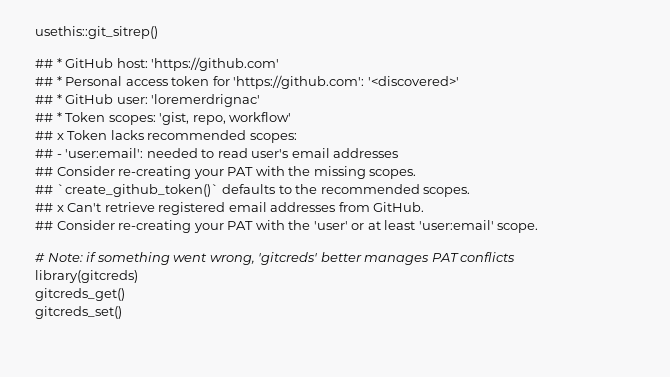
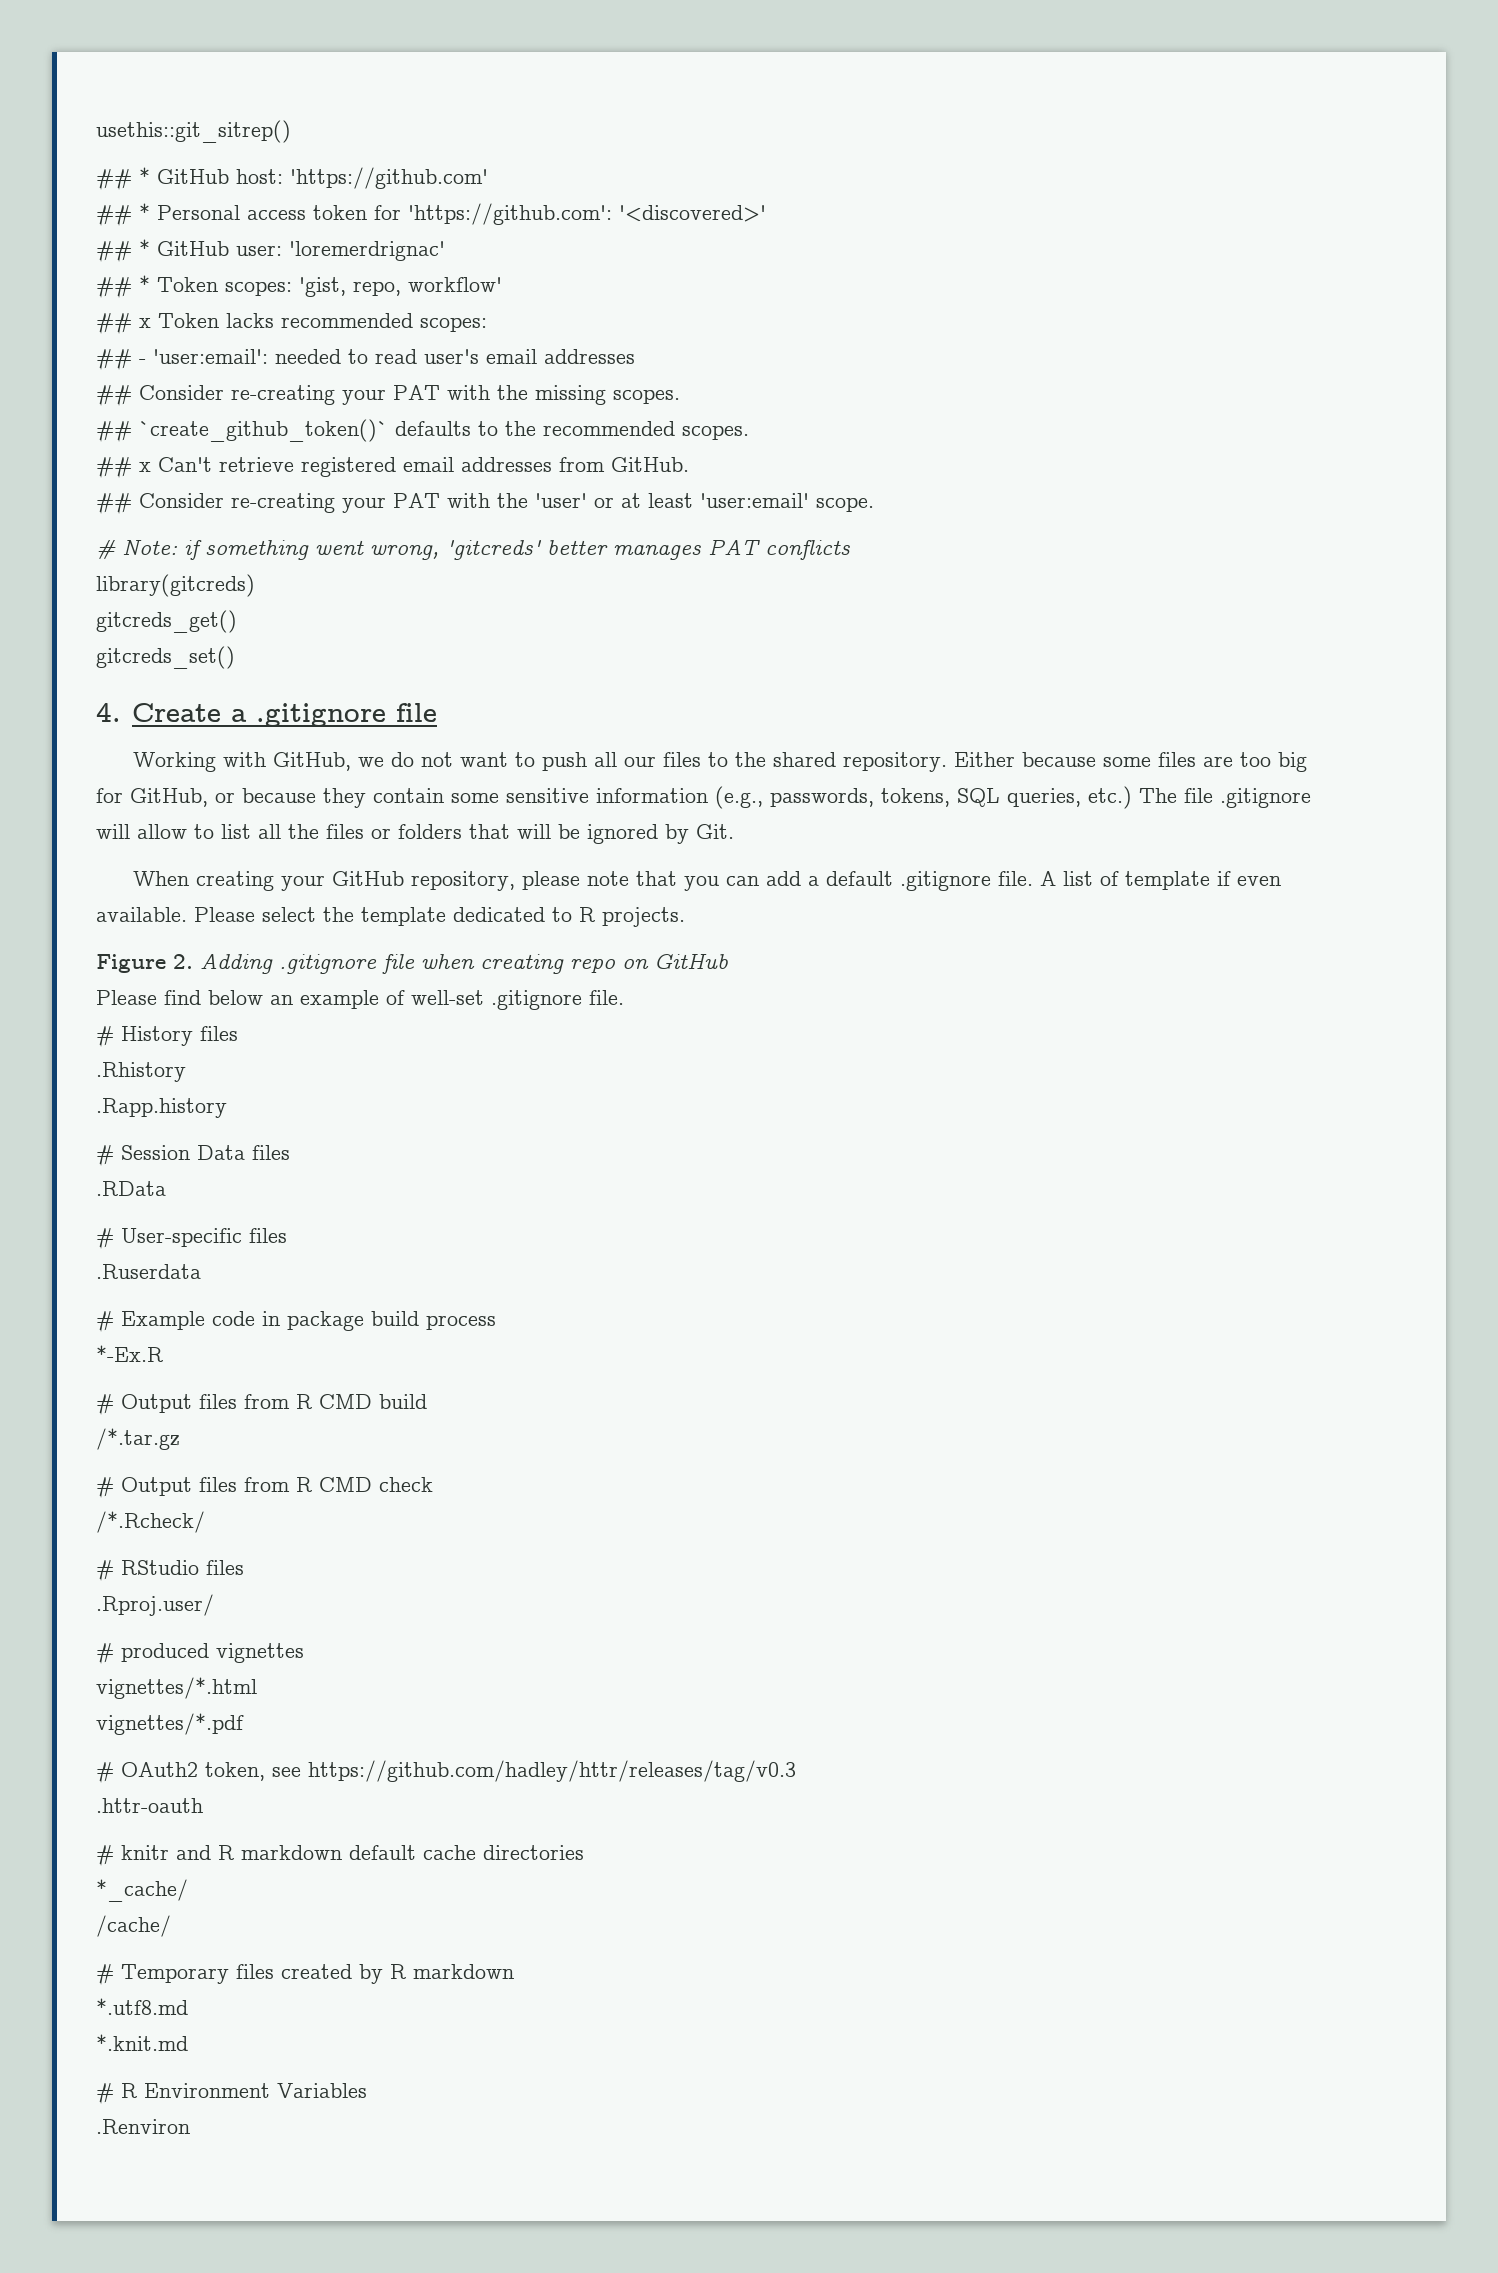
(122, 312) none -> [96,703,437,727] [132,752,1307,772] [96,786,1311,809] [96,824,734,844] [132,871,1281,891] [96,907,685,927] [96,953,728,974] [96,990,624,1010] [96,1026,238,1048] [96,1062,186,1082] [96,1098,227,1118] [96,1145,290,1167] [96,1181,166,1196] [96,1228,287,1250] [96,1264,201,1279] [96,1311,496,1333] [96,1345,163,1362] [96,1394,427,1416] [96,1428,180,1450] [96,1477,433,1499] [96,1511,205,1533] [96,1560,244,1582] [96,1594,214,1616] [96,1643,304,1665] [96,1677,257,1699] [96,1713,244,1735] [96,1760,796,1784] [96,1798,203,1813] [96,1845,584,1867] [96,1879,188,1902] [96,1915,171,1937] [96,1964,514,1986] [96,1998,188,2015] [96,2034,188,2051] [96,2083,367,2105] [96,2119,190,2134] // 4. Create a .gitignore file // Working with GitHub, we do not want to push all our files to the shared repository. Either because some files are too big for GitHub, or because they contain some sensitive information (e.g., passwords, tokens, SQL queries, etc.) The file .gitignore will allow to list all the files or folders that will be ignored by Git. // When creating your GitHub repository, please note that you can add a default .gitignore file. A list of template if even available. Please select the template dedicated to R projects. // Figure 2. Adding .gitignore file when creating repo on GitHub // Please find below an example of well-set .gitignore file. // # History files // .Rhistory // .Rapp.history // # Session Data files // .RData // # User-specific files // .Ruserdata // # Example code in package build process // *-Ex.R // # Output files from R CMD build // /*.tar.gz // # Output files from R CMD check // /*.Rcheck/ // # RStudio files // .Rproj.user/ // # produced vignettes // vignettes/*.html // vignettes/*.pdf // # OAuth2 token, see https://github.com/hadley/httr/releases/tag/v0.3 // .httr-oauth // # knitr and R markdown default cache directories // *_cache/ // /cache/ // # Temporary files created by R markdown // *.utf8.md // *.knit.md // # R Environment Variables // .Renviron

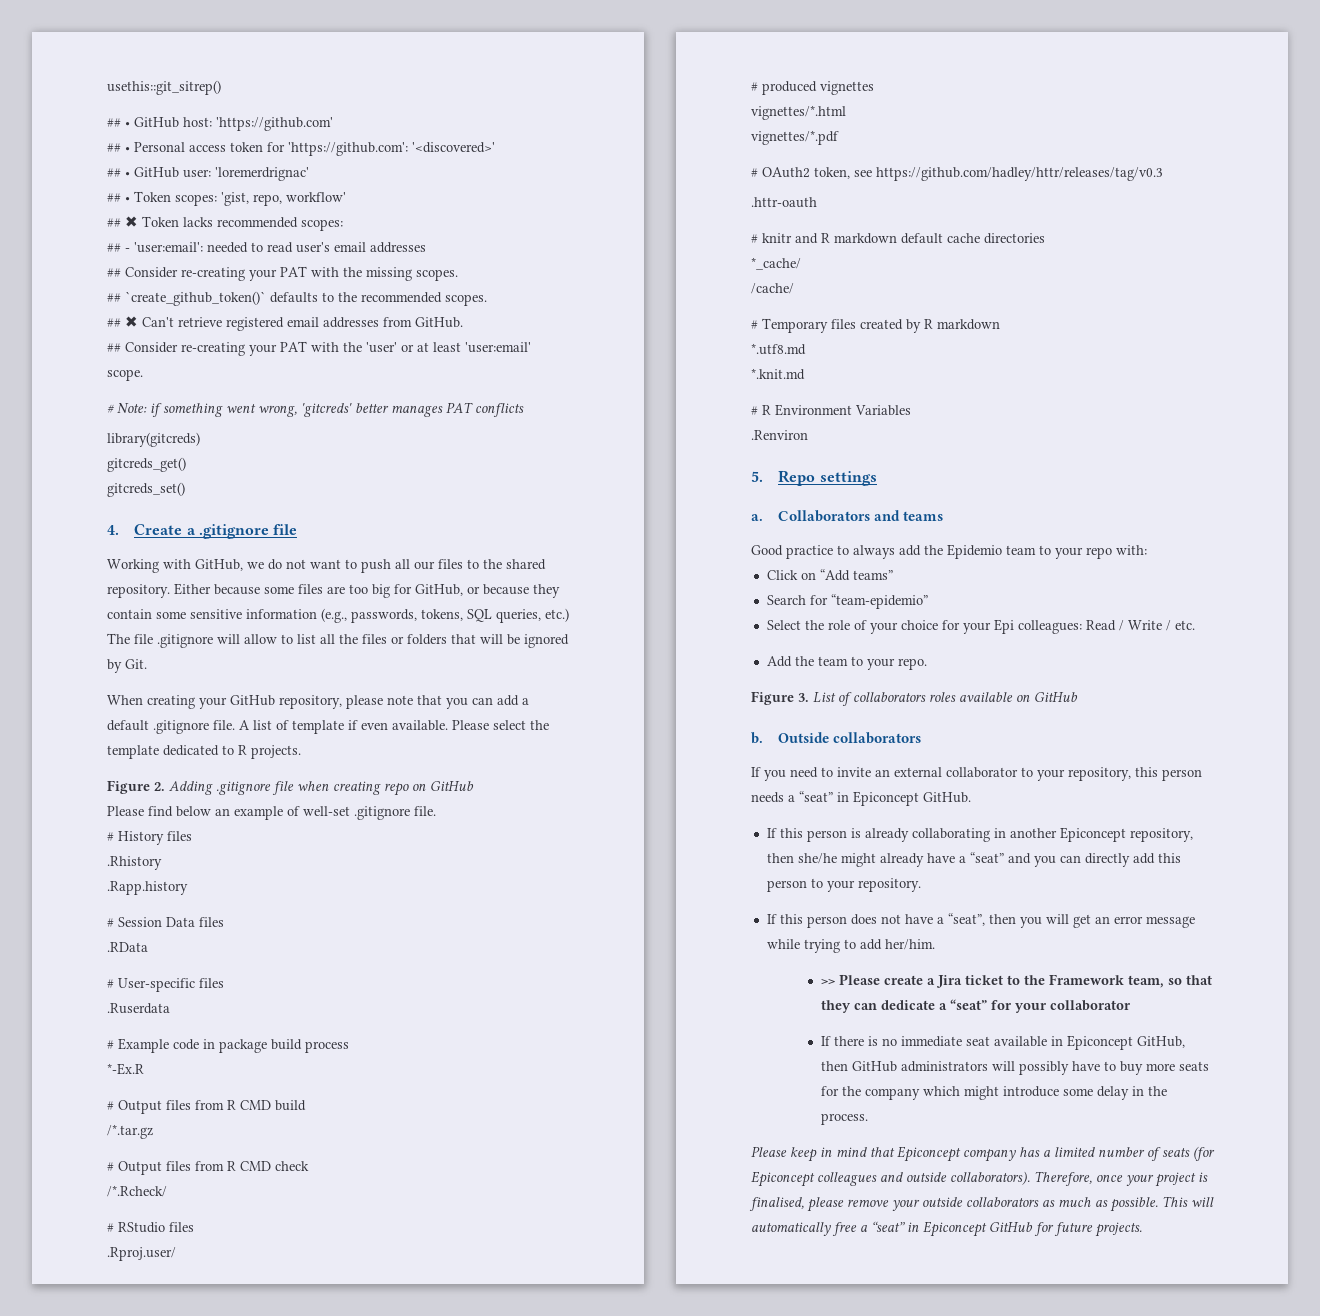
[139,167,150,184] * -> [125,122,130,127] •
[139,203,150,220] * -> [125,147,130,152] •
[139,239,150,256] * -> [125,172,130,177] •
[139,275,150,292] * -> [125,197,130,202] •
[139,318,151,328] x -> [125,216,138,227] ✖
[139,462,151,472] x -> [125,316,138,327] ✖
(190, 2126) none -> [751,470,877,486] [751,510,944,522] [751,544,1147,559] [766,569,893,581] [766,594,928,609] [766,619,1195,634] [766,656,927,670] [751,691,1078,706] [751,732,922,744] [751,767,1202,781] [751,791,971,806] [766,827,1193,842] [766,852,1181,867] [766,878,921,892] [766,913,1195,928] [766,939,935,953] [821,974,1213,988] [821,999,1132,1013] [821,1035,1186,1050] [821,1061,1210,1075] [821,1086,1168,1100] [821,1113,869,1125] [751,1146,1215,1162] [751,1171,1208,1187] [749,1196,1214,1212] [751,1221,1142,1237] // 5. Repo settings // a. Collaborators and teams // Good practice to always add the Epidemio team to your repo with: // Click on “Add teams” // Search for “team-epidemio” // Select the role of your choice for your Epi colleagues: Read / Write / etc. // Add the team to your repo. // Figure 3. List of collaborators roles available on GitHub // b. Outside collaborators // If you need to invite an external collaborator to your repository, this person needs a “seat” in Epiconcept GitHub. // If this person is already collaborating in another Epiconcept repository, then she/he might already have a “seat” and you can directly add this person to your repository. // If this person does not have a “seat”, then you will get an error message while trying to add her/him. // >> Please create a Jira ticket to the Framework team, so that they can dedicate a “seat” for your collaborator // If there is no immediate seat available in Epiconcept GitHub, then GitHub administrators will possibly have to buy more seats for the company which might introduce some delay in the process. // Please keep in mind that Epiconcept company has a limited number of seats (for Epiconcept colleagues and outside collaborators). Therefore, once your project is finalised, please remove your outside collaborators as much as possible. This will automatically free a “seat” in Epiconcept GitHub for future projects.

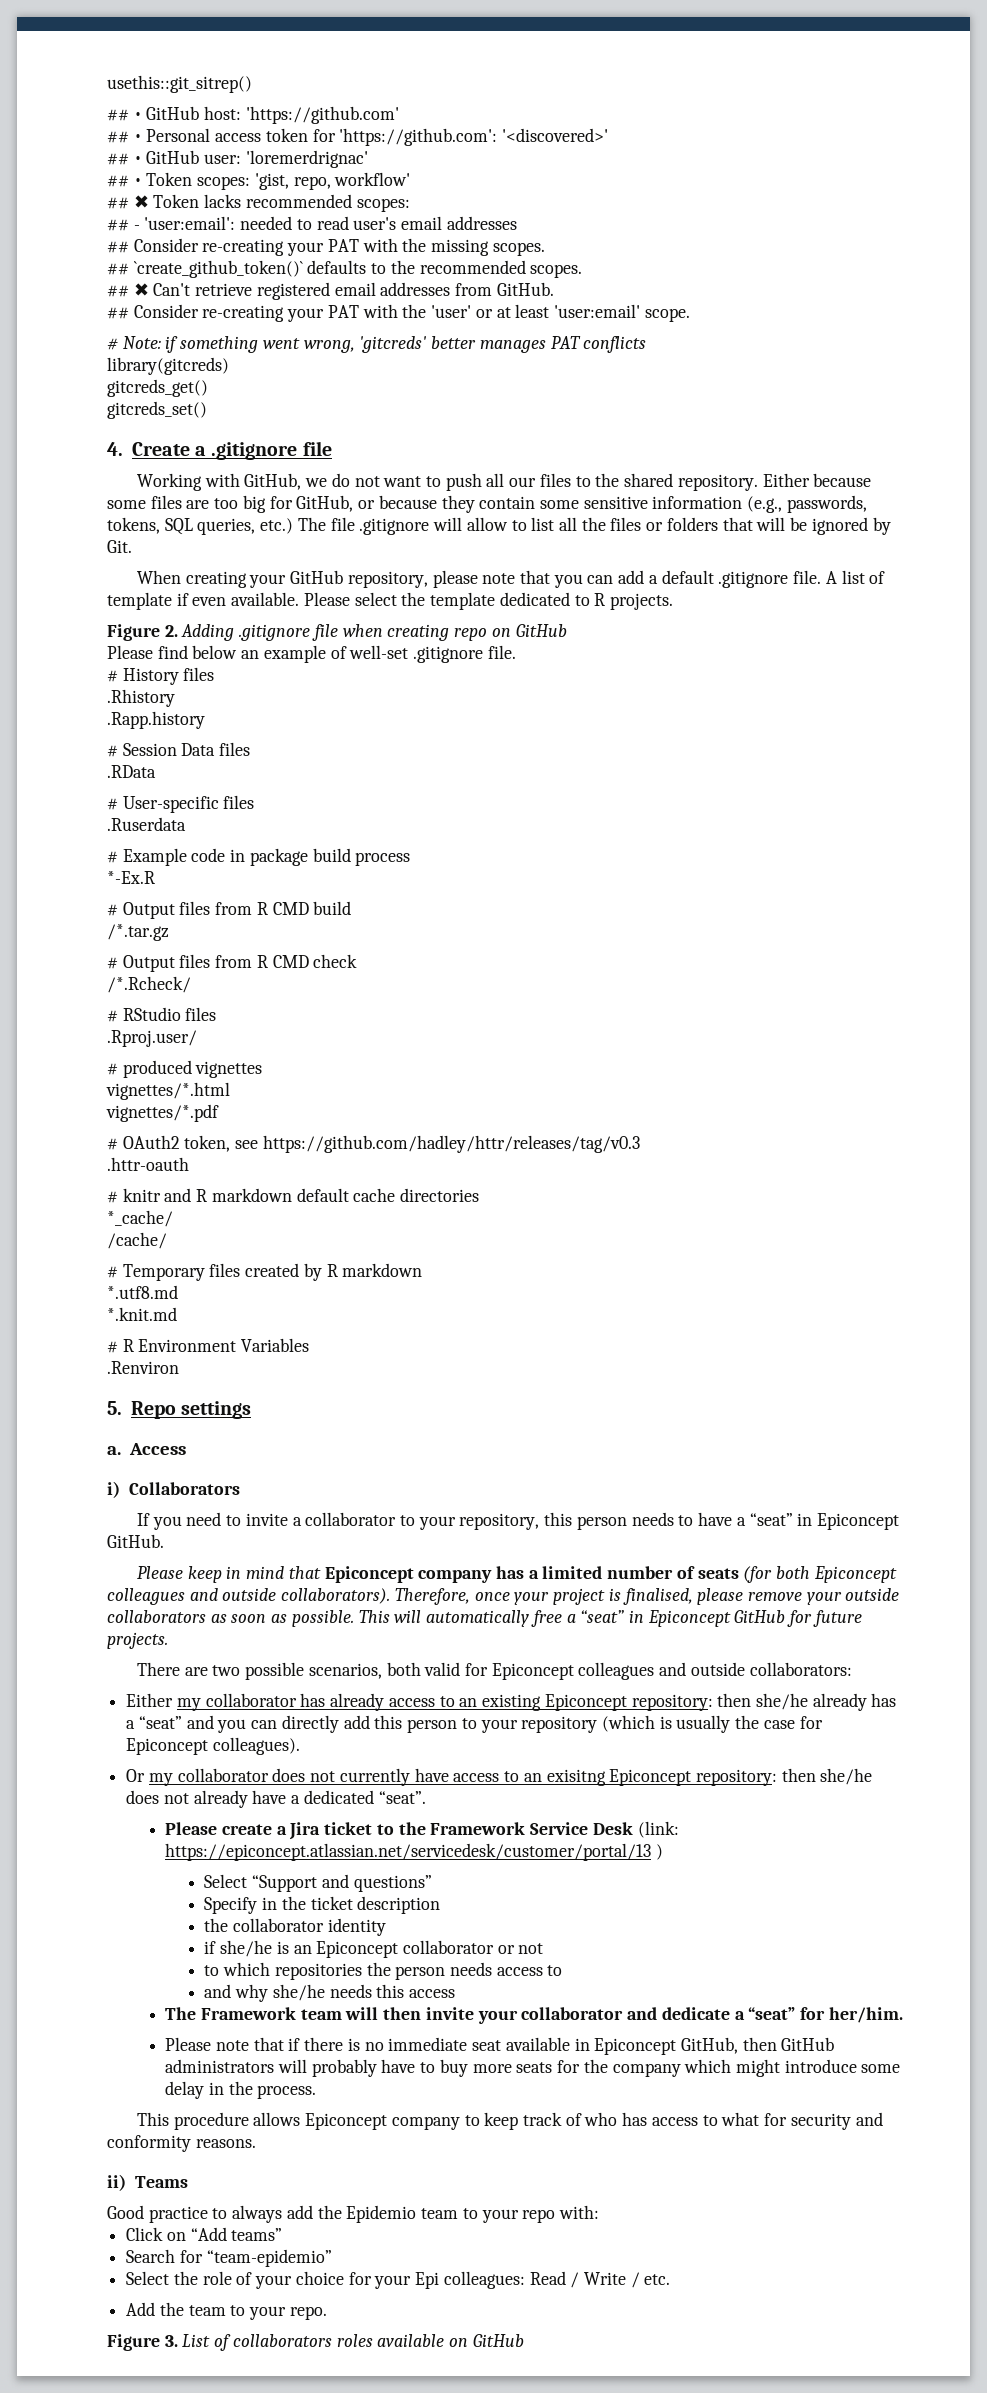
(763, 517) none -> [128,1443,186,1455] [107,1481,120,1498] Access // i)
[874,510,944,521] and teams -> [136,1512,899,1530] [107,1534,164,1548] [136,1566,897,1583] [107,1588,900,1605] [107,1610,862,1627] [107,1632,168,1649] [136,1662,852,1680] [126,1693,897,1711] [126,1715,823,1733] [126,1737,300,1755] [126,1768,873,1786] [126,1790,426,1808] [165,1821,679,1840] [165,1843,664,1861] [204,1874,432,1892] [204,1896,441,1914] [204,1918,386,1936] [204,1940,544,1958] [204,1962,563,1980] [204,1984,456,2002] [165,2007,903,2024] [165,2037,835,2055] [165,2059,901,2077] [165,2081,317,2099] [136,2112,883,2130] [107,2135,256,2152] [107,2174,188,2191] // If you need to invite a collaborator to your repository, this person needs to have a “seat” in Epiconcept GitHub. // Please keep in mind that Epiconcept company has a limited number of seats (for both Epiconcept colleagues and outside collaborators). Therefore, once your project is finalised, please remove your outside collaborators as soon as possible. This will automatically free a “seat” in Epiconcept GitHub for future projects. // There are two possible scenarios, both valid for Epiconcept colleagues and outside collaborators: // Either my collaborator has already access to an existing Epiconcept repository: then she/he already has a “seat” and you can directly add this person to your repository (which is usually the case for Epiconcept colleagues). // Or my collaborator does not currently have access to an exisitng Epiconcept repository: then she/he does not already have a dedicated “seat”. // Please create a Jira ticket to the Framework Service Desk (link: https://epiconcept.atlassian.net/servicedesk/customer/portal/13 ) // Select “Support and questions” // Specify in the ticket description // the collaborator identity // if she/he is an Epiconcept collaborator or not // to which repositories the person needs access to // and why she/he needs this access // The Framework team will then invite your collaborator and dedicate a “seat” for her/him. // Please note that if there is no immediate seat available in Epiconcept GitHub, then GitHub administrators will probably have to buy more seats for the company which might introduce some delay in the process. // This procedure allows Epiconcept company to keep track of who has access to what for security and conformity reasons. // ii) Teams
[751,732,922,744] [751,767,1202,781] [751,791,971,806] [766,827,1193,842] [766,852,1181,867] [766,878,921,892] [766,913,1195,928] [766,939,935,953] [821,974,1213,988] [821,999,1132,1013] [821,1035,1186,1050] [821,1061,1210,1075] [821,1086,1168,1100] [821,1113,869,1125] [751,1146,1215,1162] [751,1171,1208,1187] [749,1196,1214,1212] [751,1221,1142,1237] // b. Outside collaborators // If you need to invite an external collaborator to your repository, this person needs a “seat” in Epiconcept GitHub. // If this person is already collaborating in another Epiconcept repository, then she/he might already have a “seat” and you can directly add this person to your repository. // If this person does not have a “seat”, then you will get an error message while trying to add her/him. // >> Please create a Jira ticket to the Framework team, so that they can dedicate a “seat” for your collaborator // If there is no immediate seat available in Epiconcept GitHub, then GitHub administrators will possibly have to buy more seats for the company which might introduce some delay in the process. // Please keep in mind that Epiconcept company has a limited number of seats (for Epiconcept colleagues and outside collaborators). Therefore, once your project is finalised, please remove your outside collaborators as much as possible. This will automatically free a “seat” in Epiconcept GitHub for future projects. -> (524, 2340) none

